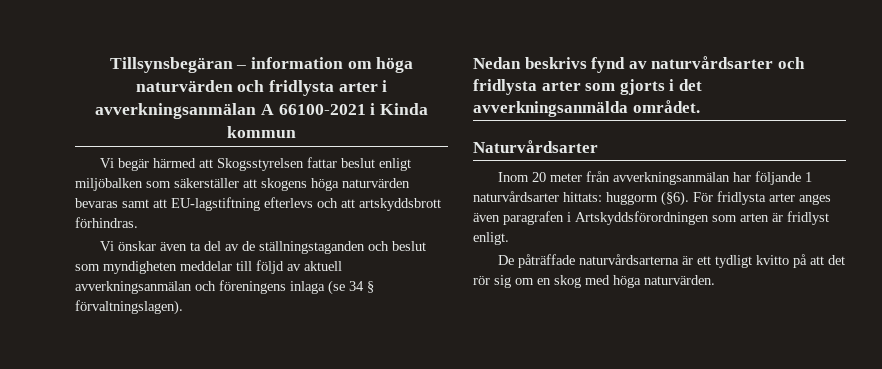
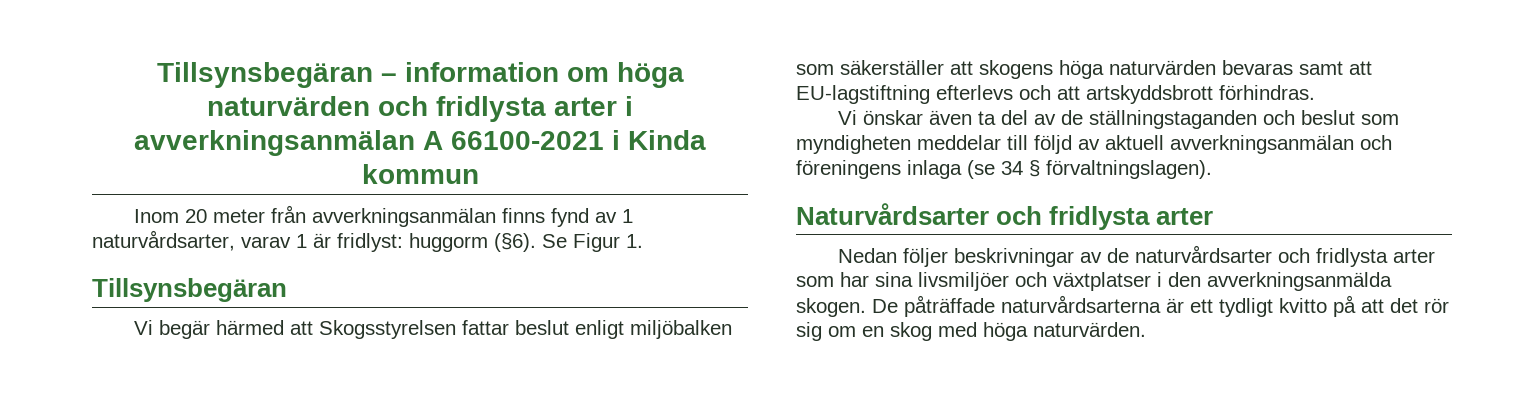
(296, 132) none -> [134,205,634,227] [92,230,643,252] [92,278,287,302] // Inom 20 meter från avverkningsanmälan finns fynd av 1 naturvårdsarter, varav 1 är fridlyst: huggorm (§6). Se Figur 1. // Tillsynsbegäran
[473,57,647,73] Nedan beskrivs fynd av -> [796,203,1214,230] [838,248,1130,267] Naturvårdsarter och fridlysta arter // Nedan följer beskrivningar av de
[619,79,702,95] [473,100,700,117] [473,140,598,153] [497,171,812,185] [473,191,831,206] [473,211,829,225] [473,232,509,245] gjorts i det avverkningsanmälda området. // Naturvårdsarter // Inom 20 meter från avverkningsanmälan har följande 1 naturvårdsarter hittats: huggorm (§6). För fridlysta arter anges även paragrafen i Artskyddsförordningen som arten är fridlyst enligt. // -> [840,272,1392,291] [796,298,866,317] har sina livsmiljöer och växtplatser i den avverkningsanmälda skogen.

